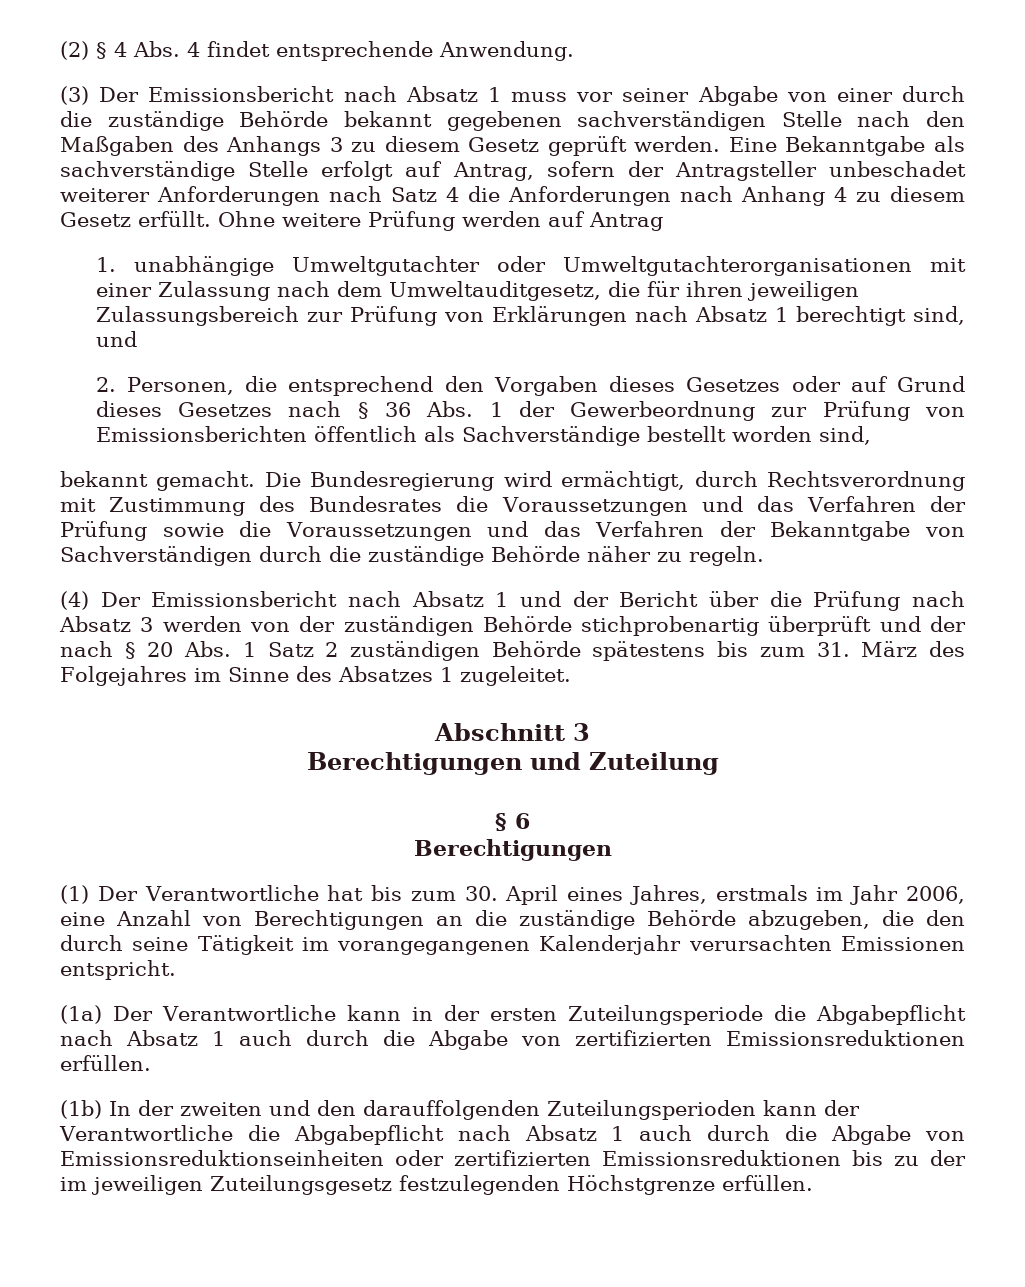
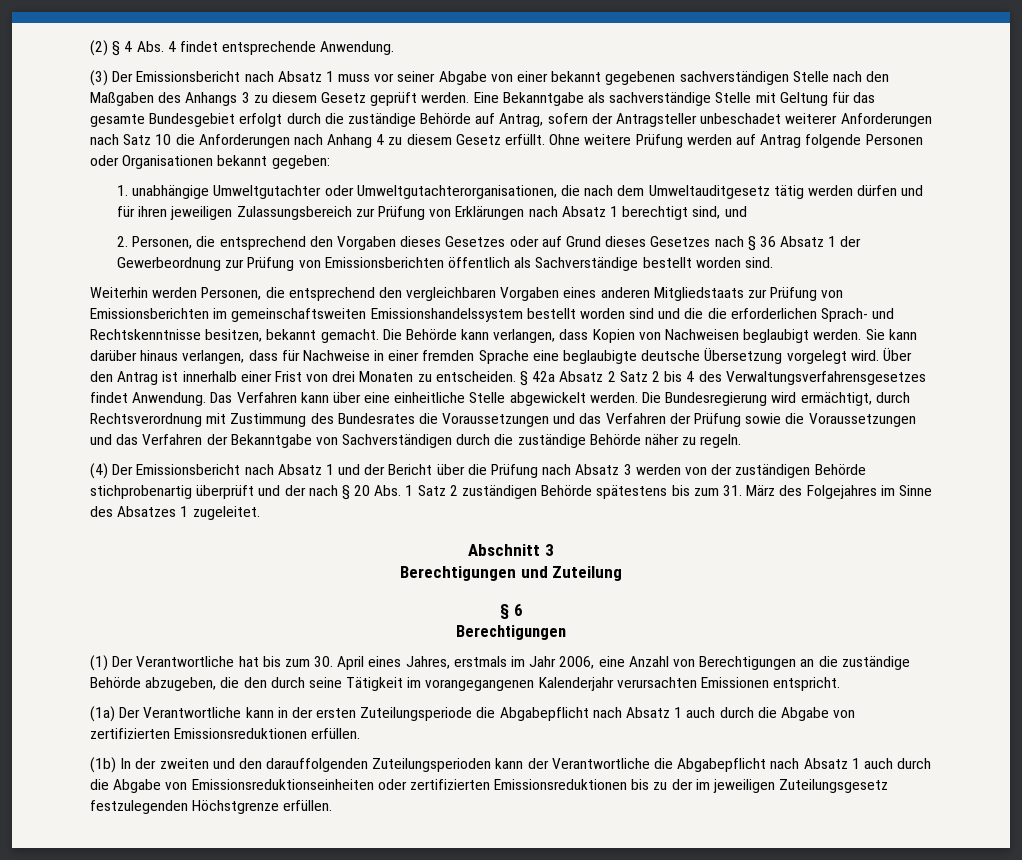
[901,86,965,102] [60,111,329,131] durch die zuständige Behörde -> (549, 76) none
[321,161,394,181] erfolgt -> [755,92,876,106] [90,113,472,127] mit Geltung für das gesamte Bundesgebiet erfolgt durch die zuständige Behörde
[446,187,459,202] 4 -> [155,134,172,145] 10
[95,256,966,276] [95,281,640,301] // 1. unabhängige Umweltgutachter oder Umweltgutachterorganisationen mit einer Zulassung nach dem Umweltauditgesetz, die -> [805,134,923,148] [90,155,330,169] [117,185,924,199] folgende Personen oder Organisationen bekannt gegeben: // 1. unabhängige Umweltgutachter oder Umweltgutachterorganisationen, die nach dem Umweltauditgesetz tätig werden dürfen und
[426,401,474,417] Abs. -> [780,236,825,247] Absatz
[818,426,871,445] [60,471,256,491] sind, // bekannt gemacht. -> [744,257,773,268] [90,287,844,301] [90,308,895,322] [90,329,917,343] [90,347,912,364] [90,371,926,386] [90,392,638,406] sind. // Weiterhin werden Personen, die entsprechend den vergleichbaren Vorgaben eines anderen Mitgliedstaats zur Prüfung von Emissionsberichten im gemeinschaftsweiten Emissionshandelssystem bestellt worden sind und die die erforderlichen Sprach- und Rechtskenntnisse besitzen, bekannt gemacht. Die Behörde kann verlangen, dass Kopien von Nachweisen beglaubigt werden. Sie kann darüber hinaus verlangen, dass für Nachweise in einer fremden Sprache eine beglaubigte deutsche Übersetzung vorgelegt wird. Über den Antrag ist innerhalb einer Frist von drei Monaten zu entscheiden. § 42a Absatz 2 Satz 2 bis 4 des Verwaltungsverfahrensgesetzes findet Anwendung. Das Verfahren kann über eine einheitliche Stelle abgewickelt werden.

